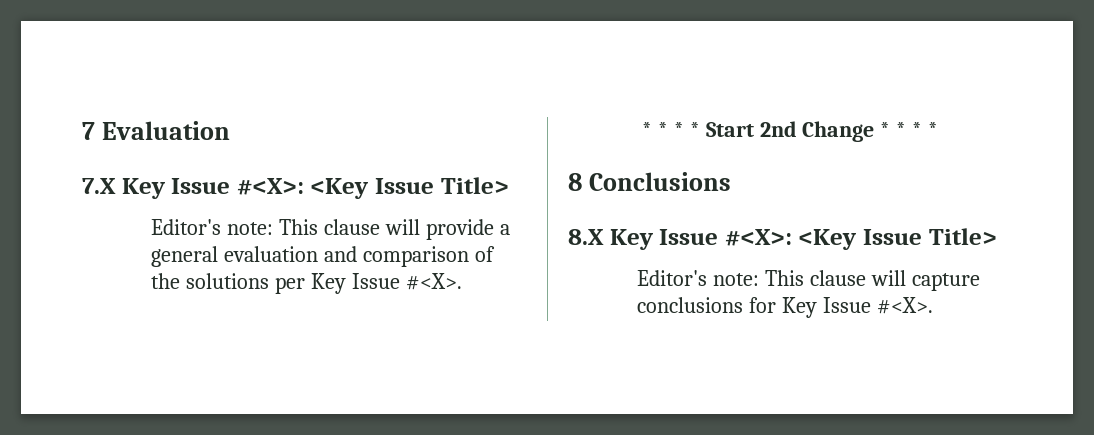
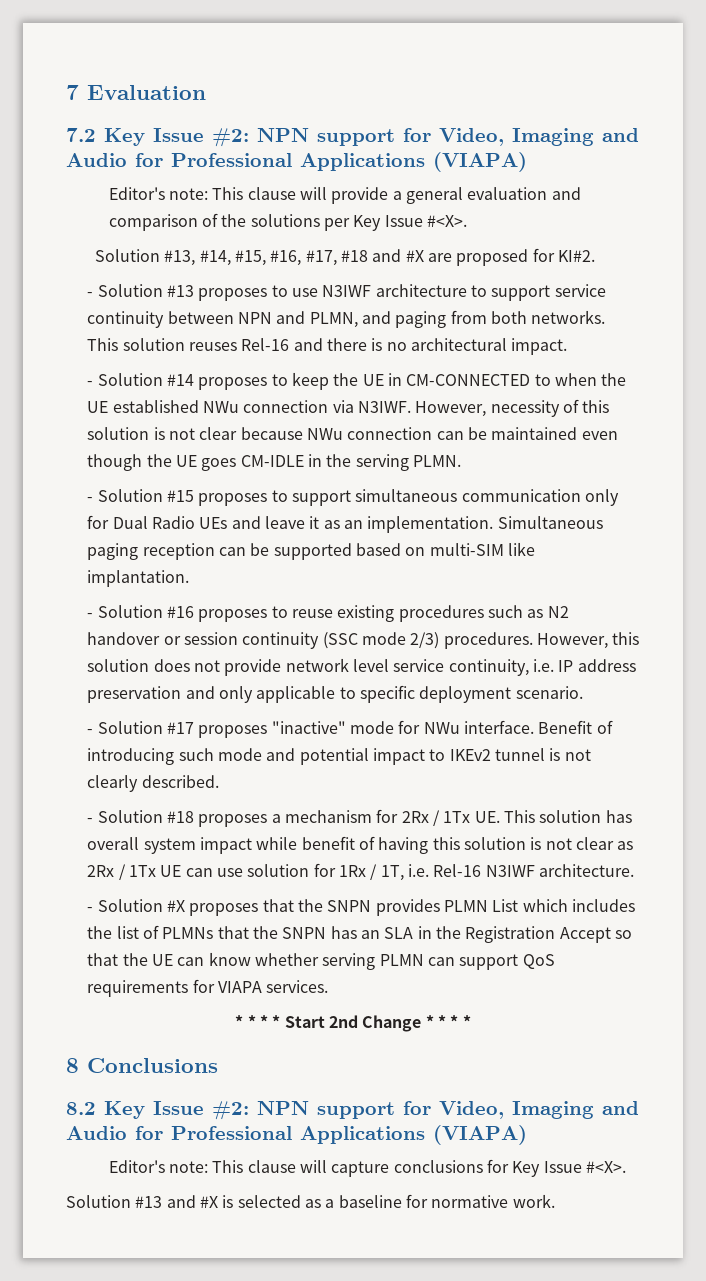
[82,177,509,199] 7.X Key Issue #<X>: <Key Issue Title> -> [66,128,639,147] [66,152,527,172] 7.2 Key Issue #2: NPN support for Video, Imaging and Audio for Professional Applications (VIAPA)
(463, 281) none -> [95,248,595,266] [87,284,606,301] [87,310,606,328] [87,338,568,355] [87,372,627,390] [87,399,610,417] [87,427,618,440] [87,454,461,471] [87,489,619,506] [87,515,603,533] [87,542,535,560] [87,570,190,587] [87,605,569,622] [87,632,640,649] [87,658,636,676] [87,685,583,703] [87,720,613,738] [87,748,591,765] [87,775,219,792] [87,809,632,827] [87,836,634,854] [87,863,634,881] [87,899,635,916] [87,925,632,943] [87,952,555,970] [87,979,329,997] // Solution #13, #14, #15, #16, #17, #18 and #X are proposed for KI#2. // - Solution #13 proposes to use N3IWF architecture to support service continuity between NPN and PLMN, and paging from both networks. This solution reuses Rel-16 and there is no architectural impact. // - Solution #14 proposes to keep the UE in CM-CONNECTED to when the UE established NWu connection via N3IWF. However, necessity of this solution is not clear because NWu connection can be maintained even though the UE goes CM-IDLE in the serving PLMN. // - Solution #15 proposes to support simultaneous communication only for Dual Radio UEs and leave it as an implementation. Simultaneous paging reception can be supported based on multi-SIM like implantation. // - Solution #16 proposes to reuse existing procedures such as N2 handover or session continuity (SSC mode 2/3) procedures. However, this solution does not provide network level service continuity, i.e. IP address preservation and only applicable to specific deployment scenario. // - Solution #17 proposes "inactive" mode for NWu interface. Benefit of introducing such mode and potential impact to IKEv2 tunnel is not clearly described. // - Solution #18 proposes a mechanism for 2Rx / 1Tx UE. This solution has overall system impact while benefit of having this solution is not clear as 2Rx / 1Tx UE can use solution for 1Rx / 1T, i.e. Rel-16 N3IWF architecture. // - Solution #X proposes that the SNPN provides PLMN List which includes the list of PLMNs that the SNPN has an SLA in the Registration Accept so that the UE can know whether serving PLMN can support QoS requirements for VIAPA services.
[568,228,997,250] 8.X Key Issue #<X>: <Key Issue Title> -> [66,1101,639,1120] [66,1125,527,1145] 8.2 Key Issue #2: NPN support for Video, Imaging and Audio for Professional Applications (VIAPA)
(934, 305) none -> [66,1194,555,1208] // Solution #13 and #X is selected as a baseline for normative work.

